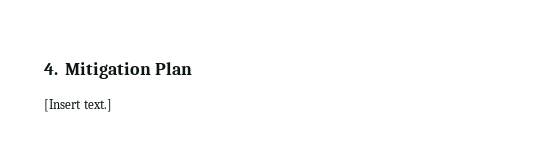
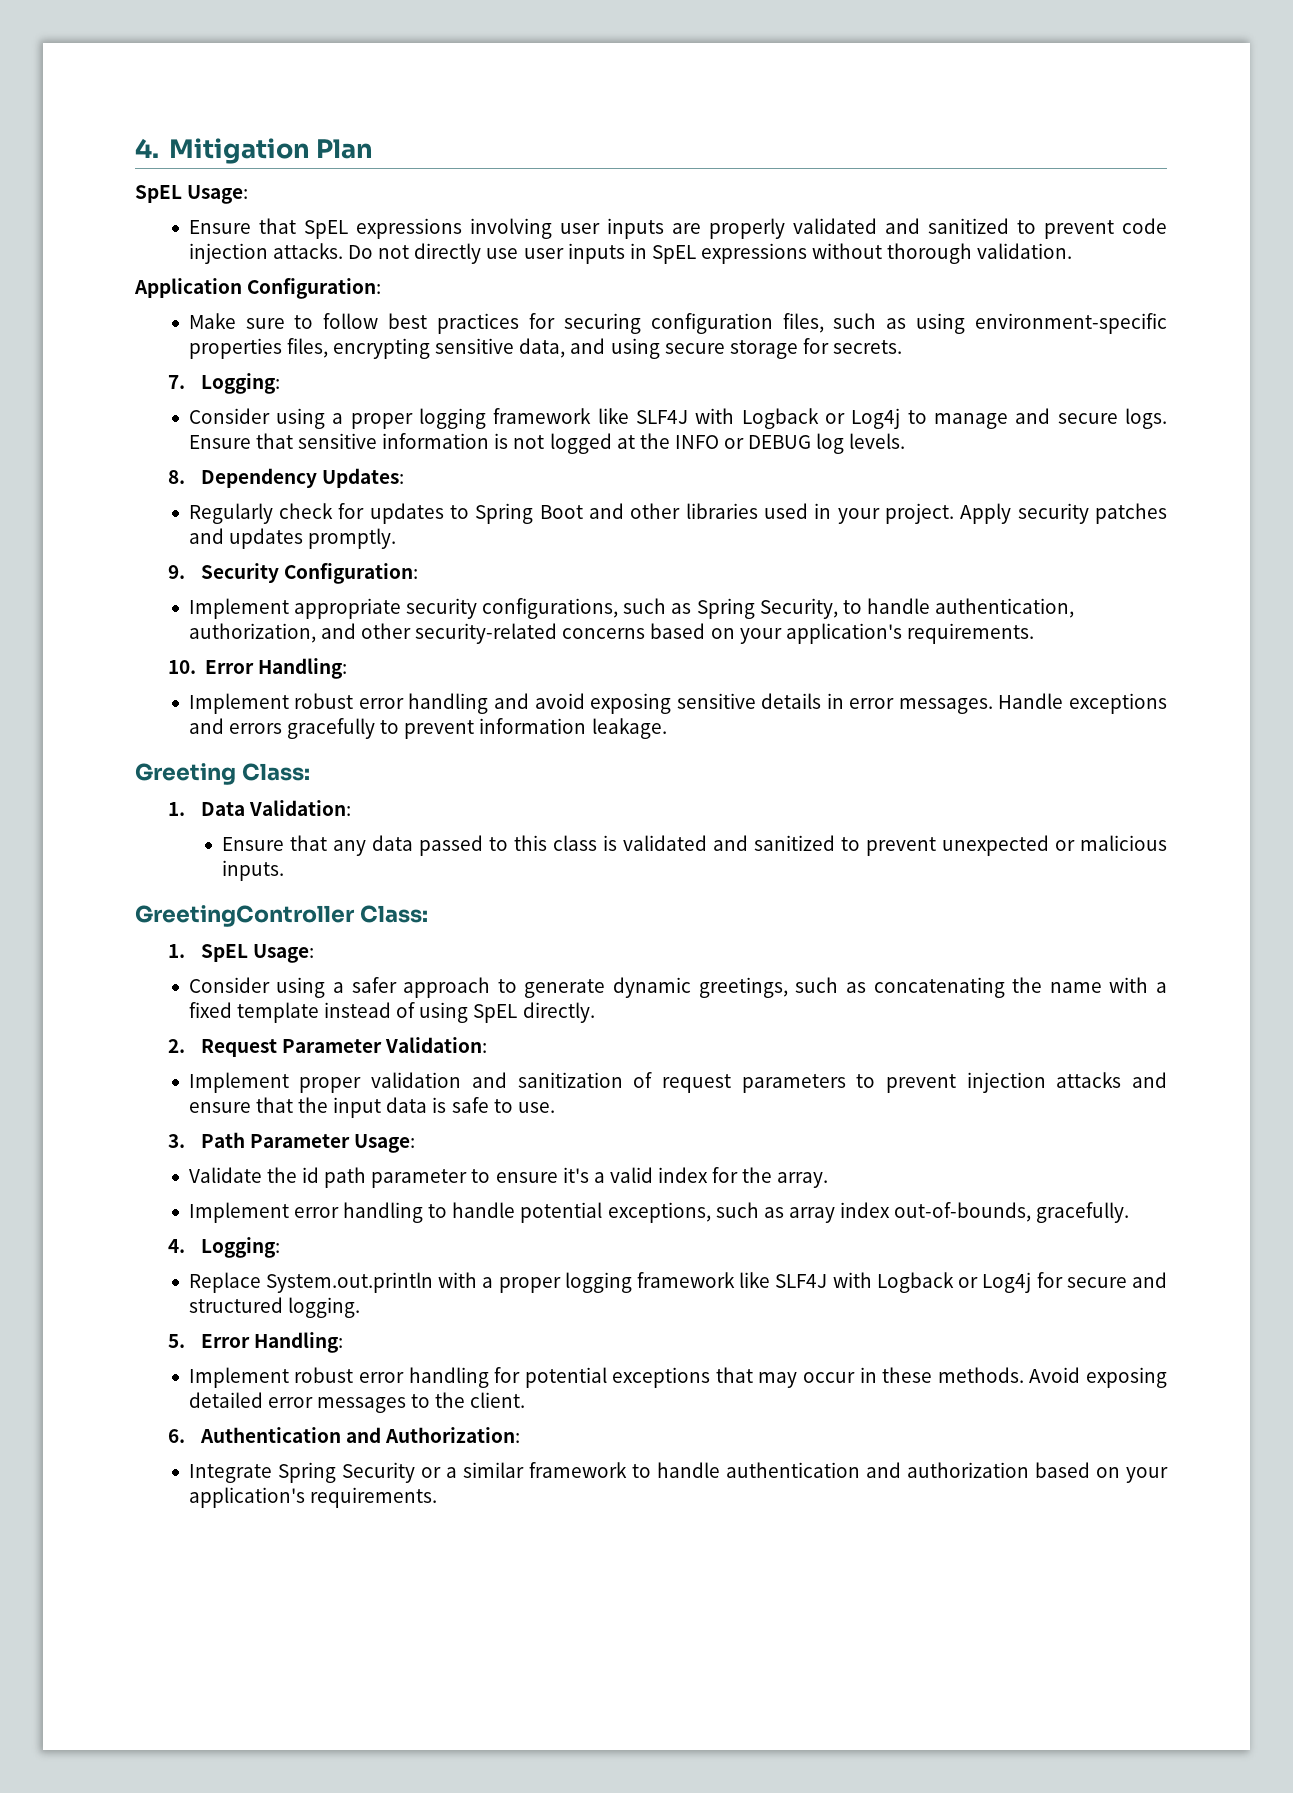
[44,99,112,112] [Insert text.] -> [135,185,249,204] [188,218,1167,239] [188,243,1073,264] [134,278,382,299] [188,313,1168,334] [188,338,903,359] [167,373,280,394] [188,408,1167,429] [188,433,906,454] [167,468,404,488] [188,503,1167,524] [188,528,397,549] [167,563,418,584] [188,598,1075,619] [188,623,1034,644] [167,658,348,679] [188,693,1167,714] [188,718,667,739] [135,763,310,785] [167,800,351,816] [221,835,1167,856] [221,860,284,881] [135,905,428,927] [167,944,314,963] [188,977,1167,998] [188,1002,595,1023] [167,1037,487,1057] [188,1072,1168,1093] [188,1097,555,1118] [167,1132,415,1153] [188,1167,829,1188] [188,1202,1130,1223] [167,1237,280,1258] [188,1272,1168,1293] [188,1297,360,1318] [167,1332,343,1353] [188,1367,1167,1388] [188,1392,526,1413] [167,1427,520,1443] [188,1462,1168,1483] [188,1487,437,1508] SpEL Usage: // Ensure that SpEL expressions involving user inputs are properly validated and sanitized to prevent code injection attacks. Do not directly use user inputs in SpEL expressions without thorough validation. // Application Configuration: // Make sure to follow best practices for securing configuration files, such as using environment-specific properties files, encrypting sensitive data, and using secure storage for secrets. // 7. Logging: // Consider using a proper logging framework like SLF4J with Logback or Log4j to manage and secure logs. Ensure that sensitive information is not logged at the INFO or DEBUG log levels. // 8. Dependency Updates: // Regularly check for updates to Spring Boot and other libraries used in your project. Apply security patches and updates promptly. // 9. Security Configuration: // Implement appropriate security configurations, such as Spring Security, to handle authentication, authorization, and other security-related concerns based on your application's requirements. // 10. Error Handling: // Implement robust error handling and avoid exposing sensitive details in error messages. Handle exceptions and errors gracefully to prevent information leakage. // Greeting Class: // 1. Data Validation: // Ensure that any data passed to this class is validated and sanitized to prevent unexpected or malicious inputs. // GreetingController Class: // 1. SpEL Usage: // Consider using a safer approach to generate dynamic greetings, such as concatenating the name with a fixed template instead of using SpEL directly. // 2. Request Parameter Validation: // Implement proper validation and sanitization of request parameters to prevent injection attacks and ensure that the input data is safe to use. // 3. Path Parameter Usage: // Validate the id path parameter to ensure it's a valid index for the array. // Implement error handling to handle potential exceptions, such as array index out-of-bounds, gracefully. // 4. Logging: // Replace System.out.println with a proper logging framework like SLF4J with Logback or Log4j for secure and structured logging. // 5. Error Handling: // Implement robust error handling for potential exceptions that may occur in these methods. Avoid exposing detailed error messages to the client. // 6. Authentication and Authorization: // Integrate Spring Security or a similar framework to handle authentication and authorization based on your application's requirements.

